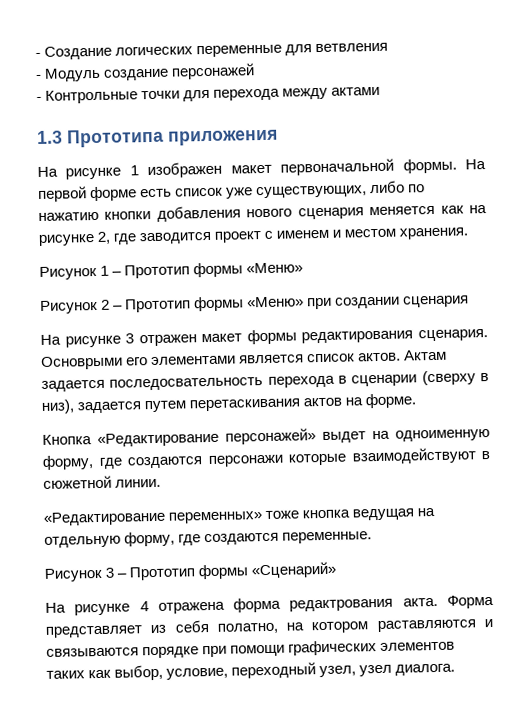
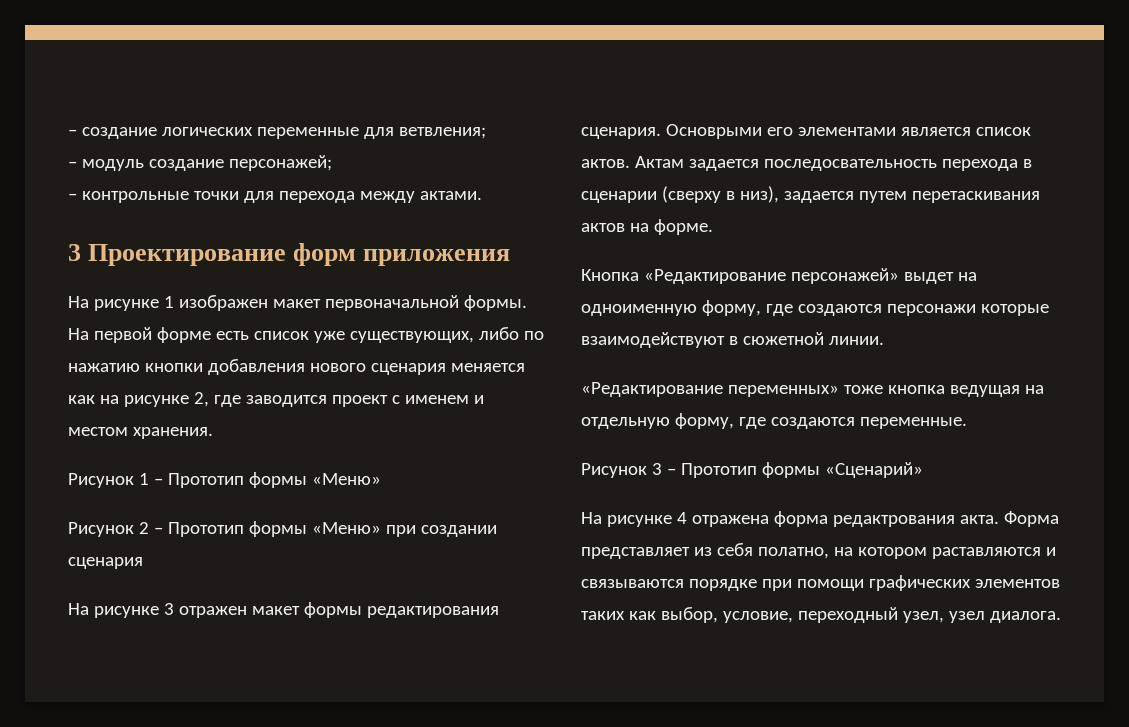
[35,45,113,60] - Создание -> [68,127,157,139] – создание
[315,42,389,53] [36,63,256,82] [36,89,139,104] ветвления // - Модуль создание персонажей // - Контрольные -> [398,127,486,139] [68,155,332,171] [68,191,189,203] ветвления; // – модуль создание персонажей; // – контрольные
[331,86,381,96] [37,128,164,148] актами // 1.3 Прототипа -> [419,191,482,200] [68,243,357,266] актами. // 3 Проектирование форм

